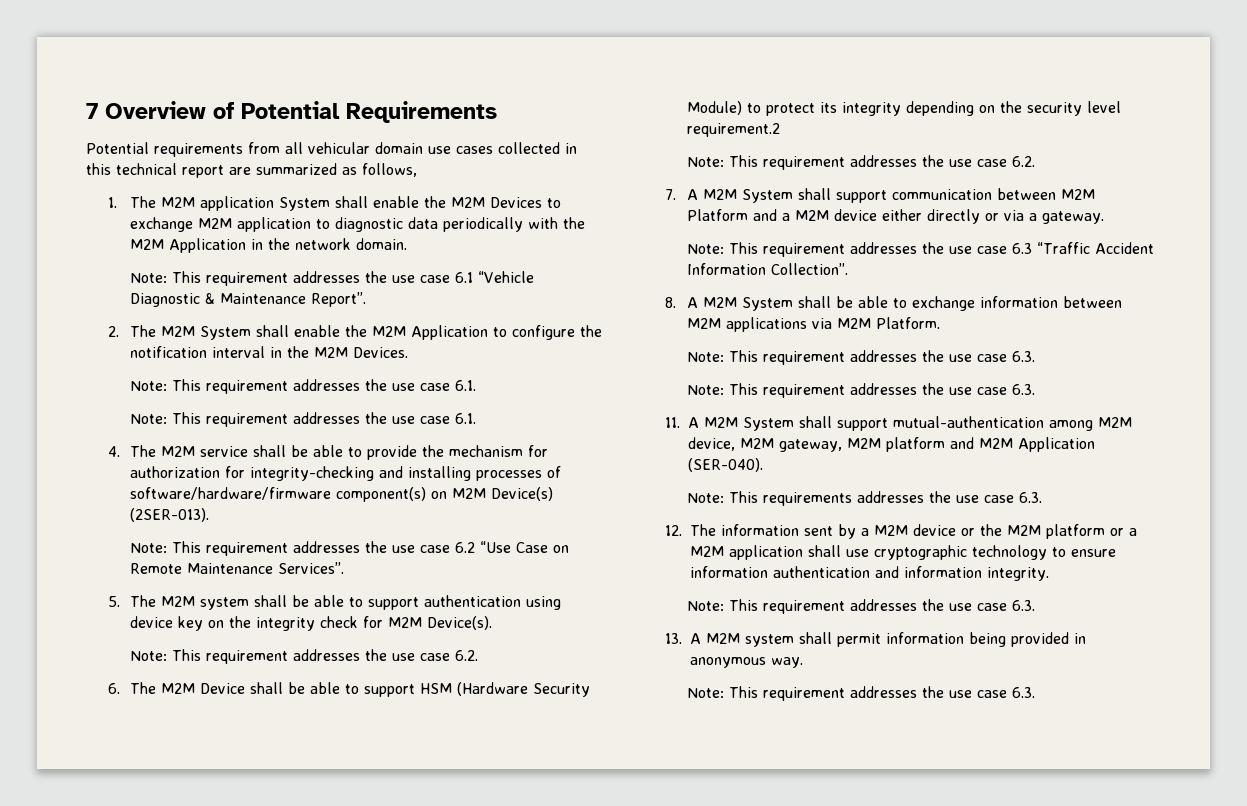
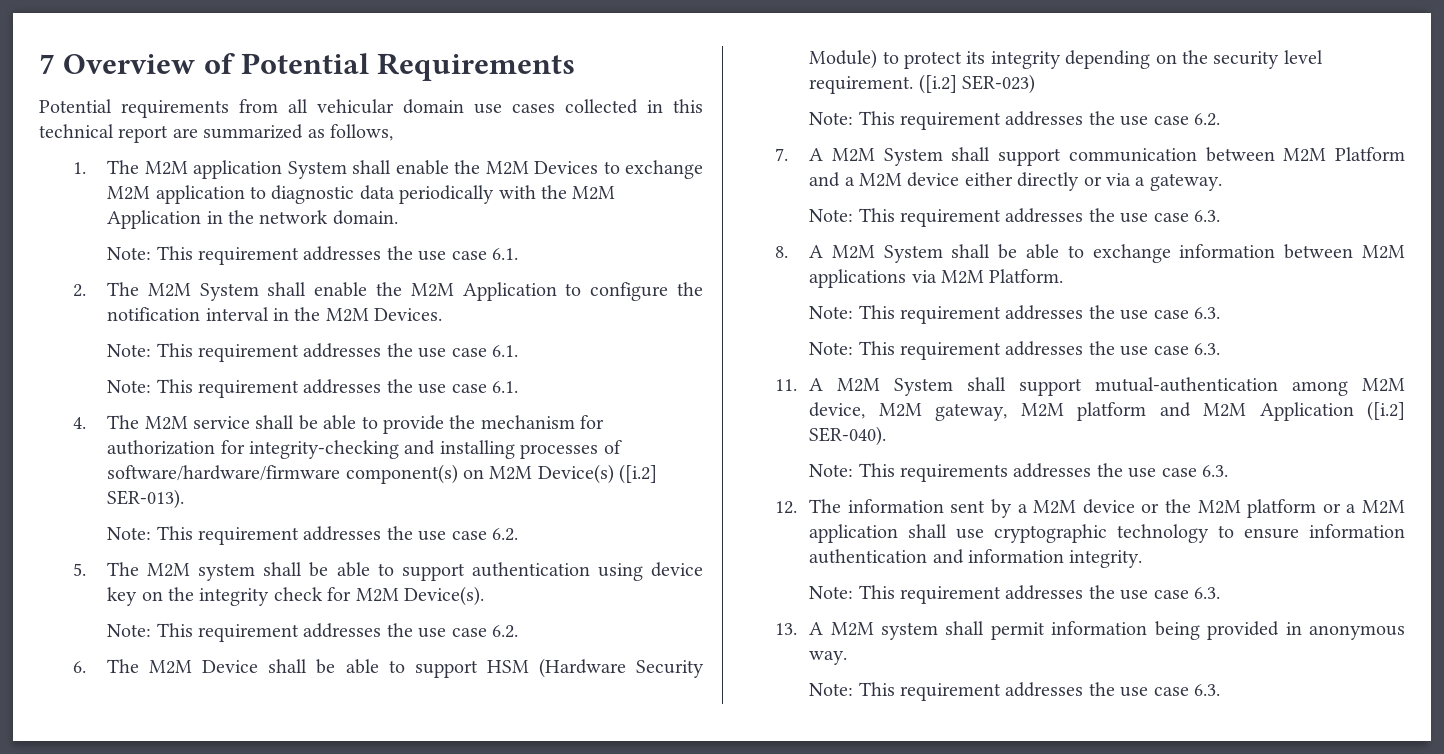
[455,271,535,283] [130,292,367,307] 6.1 “Vehicle Diagnostic & Maintenance Report”. -> [491,248,518,260] 6.1.
[130,508,210,522] [130,541,570,556] [130,562,345,574] (2SER-013). // Note: This requirement addresses the use case 6.2 “Use Case on Remote Maintenance Services”. -> [619,464,658,484] [107,489,185,509] [107,526,518,545] ([i.2] SER-013). // Note: This requirement addresses the use case 6.2.
[687,123,781,137] requirement.2 -> [809,74,1035,94] requirement. ([i.2] SER-023)
[1012,242,1155,254] [687,263,849,275] 6.3 “Traffic Accident Information Collection”. -> [1193,210,1220,222] 6.3.
[688,458,764,472] (SER-040). -> [1367,401,1405,421] [809,426,887,446] ([i.2] SER-040).

